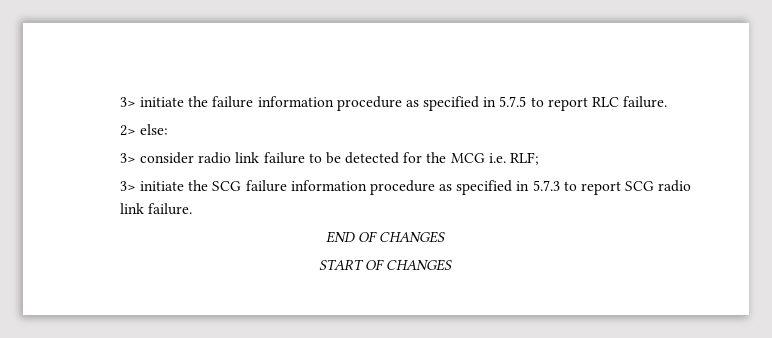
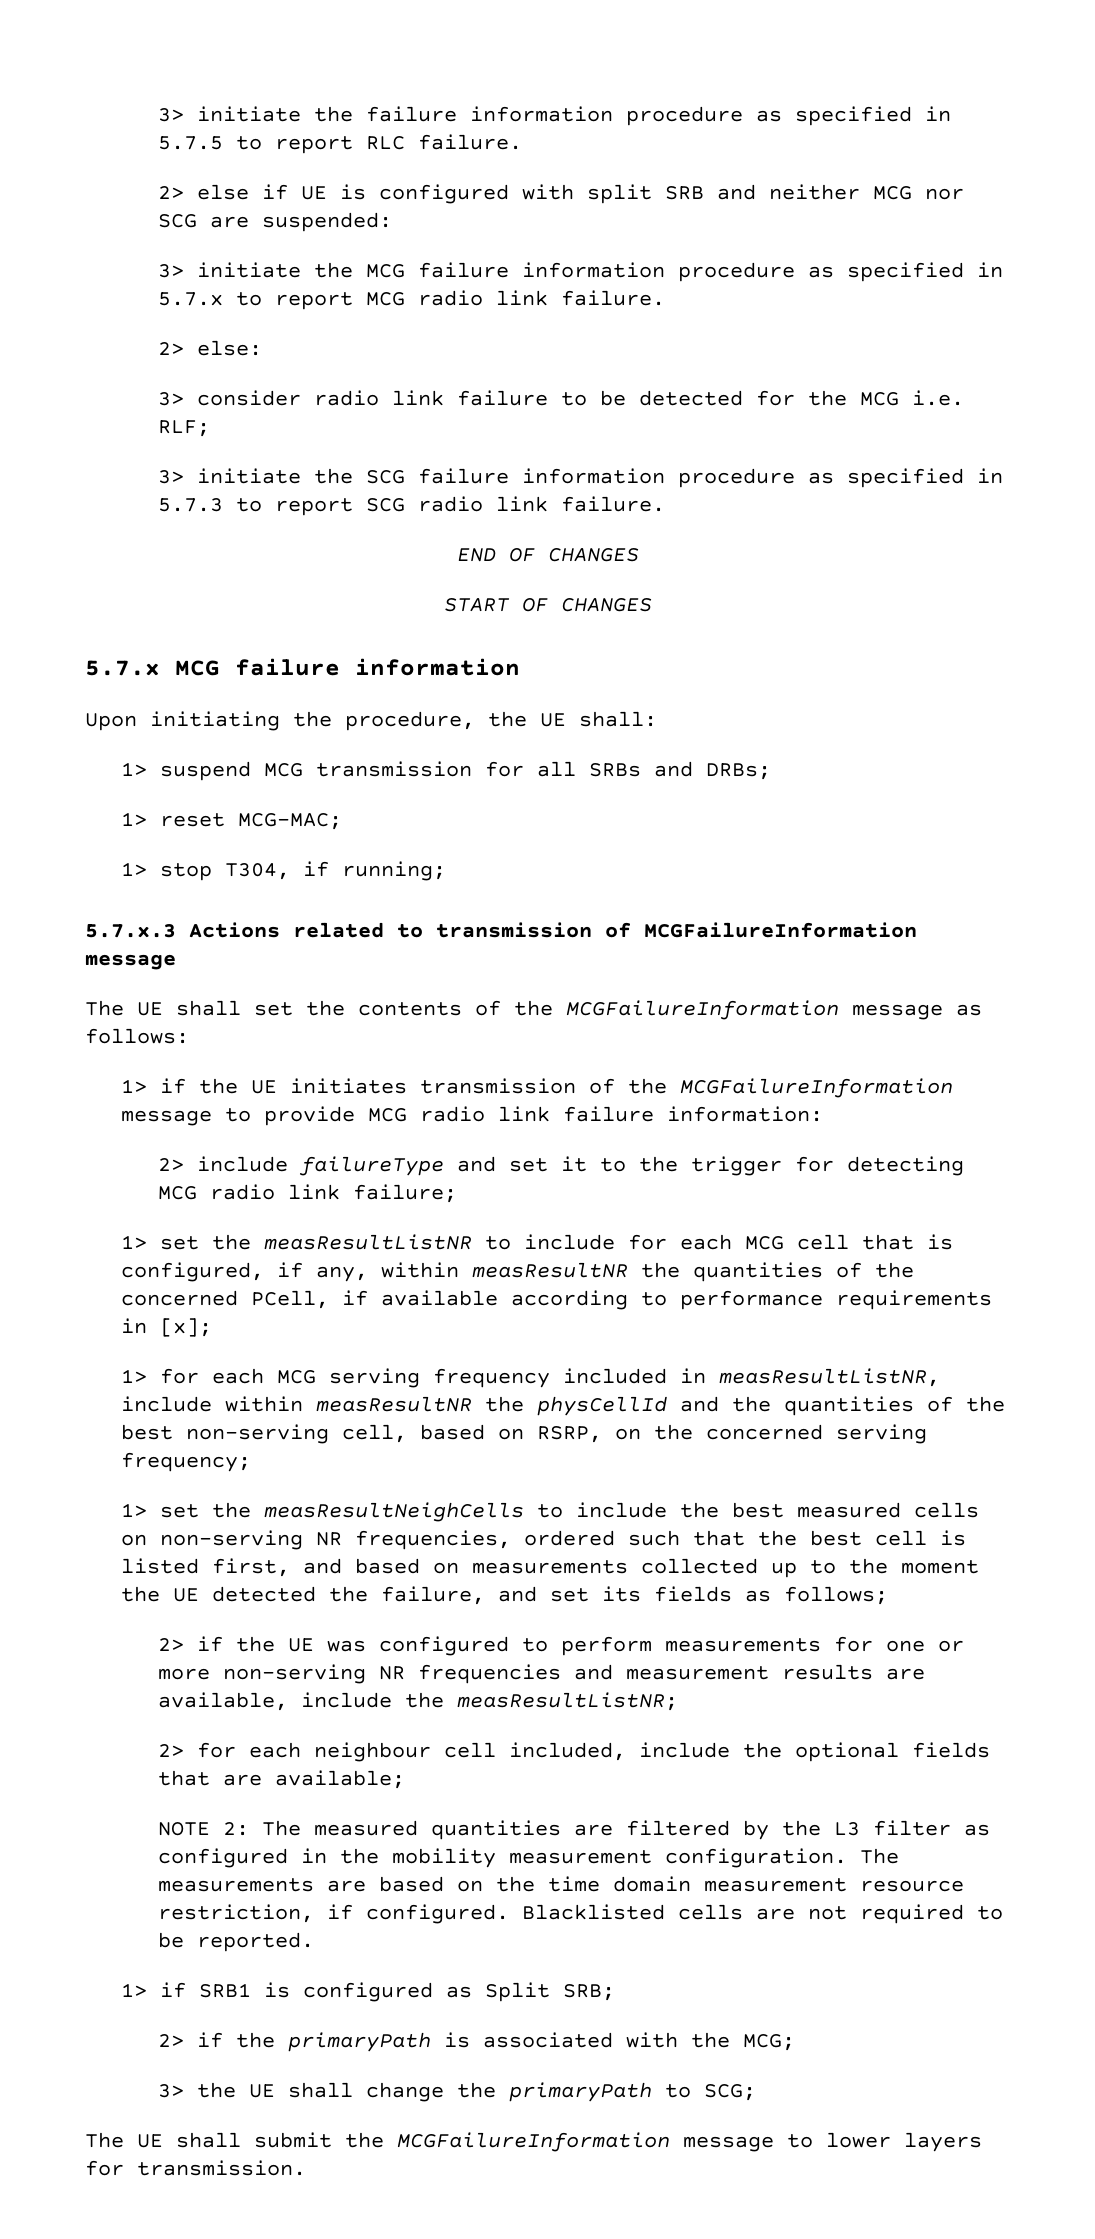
(668, 102) none -> [157,184,964,204] [157,212,392,232] [157,262,1003,282] [157,290,665,310] // 2> else if UE is configured with split SRB and neither MCG nor SCG are suspended: // 3> initiate the MCG failure information procedure as specified in 5.7.x to report MCG radio link failure.
(453, 265) none -> [85,658,520,676] [85,711,657,731] [121,761,772,781] [121,812,343,830] [121,861,447,881] [85,922,917,938] [85,954,176,970] [85,1000,982,1020] [85,1028,189,1044] [121,1078,954,1098] [121,1106,824,1126] [157,1156,964,1176] [157,1184,457,1203] [121,1234,954,1250] [121,1262,915,1282] [121,1290,993,1310] [121,1318,213,1337] [121,1368,941,1388] [121,1396,1006,1416] [121,1424,928,1444] [121,1452,252,1472] [121,1502,980,1522] [121,1530,967,1550] [121,1558,980,1578] [121,1586,889,1605] [157,1636,964,1656] [157,1664,925,1684] [157,1692,678,1711] [157,1742,990,1762] [157,1770,405,1789] [157,1820,990,1840] [157,1848,899,1868] [157,1876,964,1892] [157,1904,1003,1924] [157,1932,314,1952] [121,1982,616,2002] [157,2032,795,2052] [157,2082,756,2102] [85,2132,982,2152] [85,2160,306,2176] // 5.7.x MCG failure information // Upon initiating the procedure, the UE shall: // 1> suspend MCG transmission for all SRBs and DRBs; // 1> reset MCG-MAC; // 1> stop T304, if running; // 5.7.x.3 Actions related to transmission of MCGFailureInformation message // The UE shall set the contents of the MCGFailureInformation message as follows: // 1> if the UE initiates transmission of the MCGFailureInformation message to provide MCG radio link failure information: // 2> include failureType and set it to the trigger for detecting MCG radio link failure; // 1> set the measResultListNR to include for each MCG cell that is configured, if any, within measResultNR the quantities of the concerned PCell, if available according to performance requirements in [x]; // 1> for each MCG serving frequency included in measResultListNR, include within measResultNR the physCellId and the quantities of the best non-serving cell, based on RSRP, on the concerned serving frequency; // 1> set the measResultNeighCells to include the best measured cells on non-serving NR frequencies, ordered such that the best cell is listed first, and based on measurements collected up to the moment the UE detected the failure, and set its fields as follows; // 2> if the UE was configured to perform measurements for one or more non-serving NR frequencies and measurement results are available, include the measResultListNR; // 2> for each neighbour cell included, include the optional fields that are available; // NOTE 2: The measured quantities are filtered by the L3 filter as configured in the mobility measurement configuration. The measurements are based on the time domain measurement resource restriction, if configured. Blacklisted cells are not required to be reported. // 1> if SRB1 is configured as Split SRB; // 2> if the primaryPath is associated with the MCG; // 3> the UE shall change the primaryPath to SCG; // The UE shall submit the MCGFailureInformation message to lower layers for transmission.

